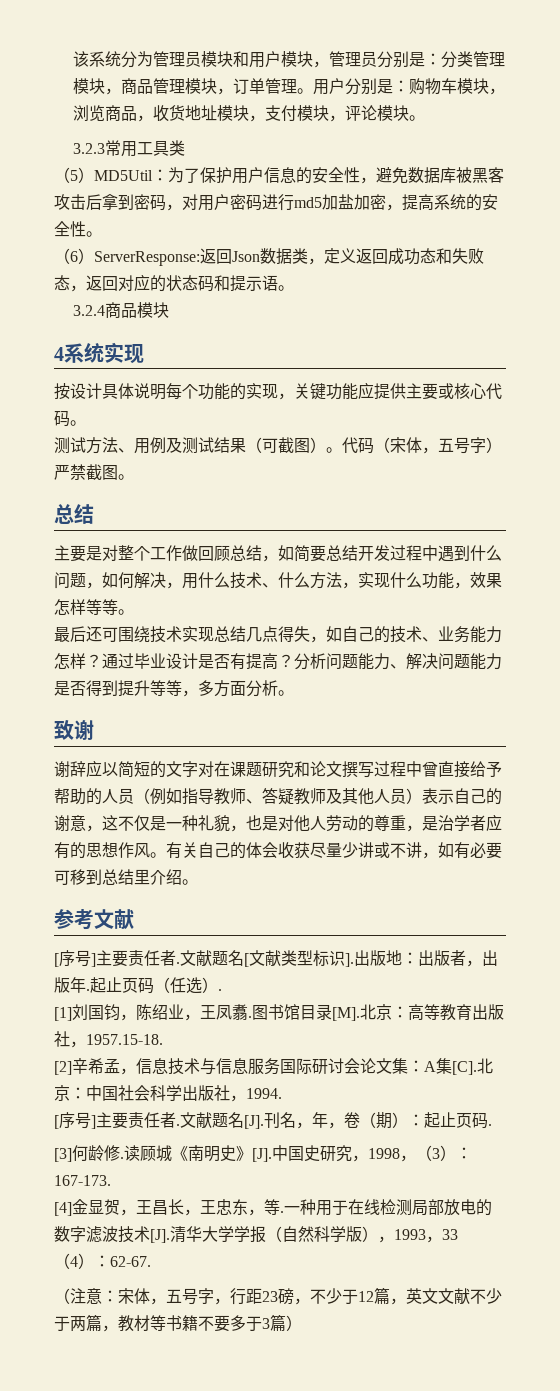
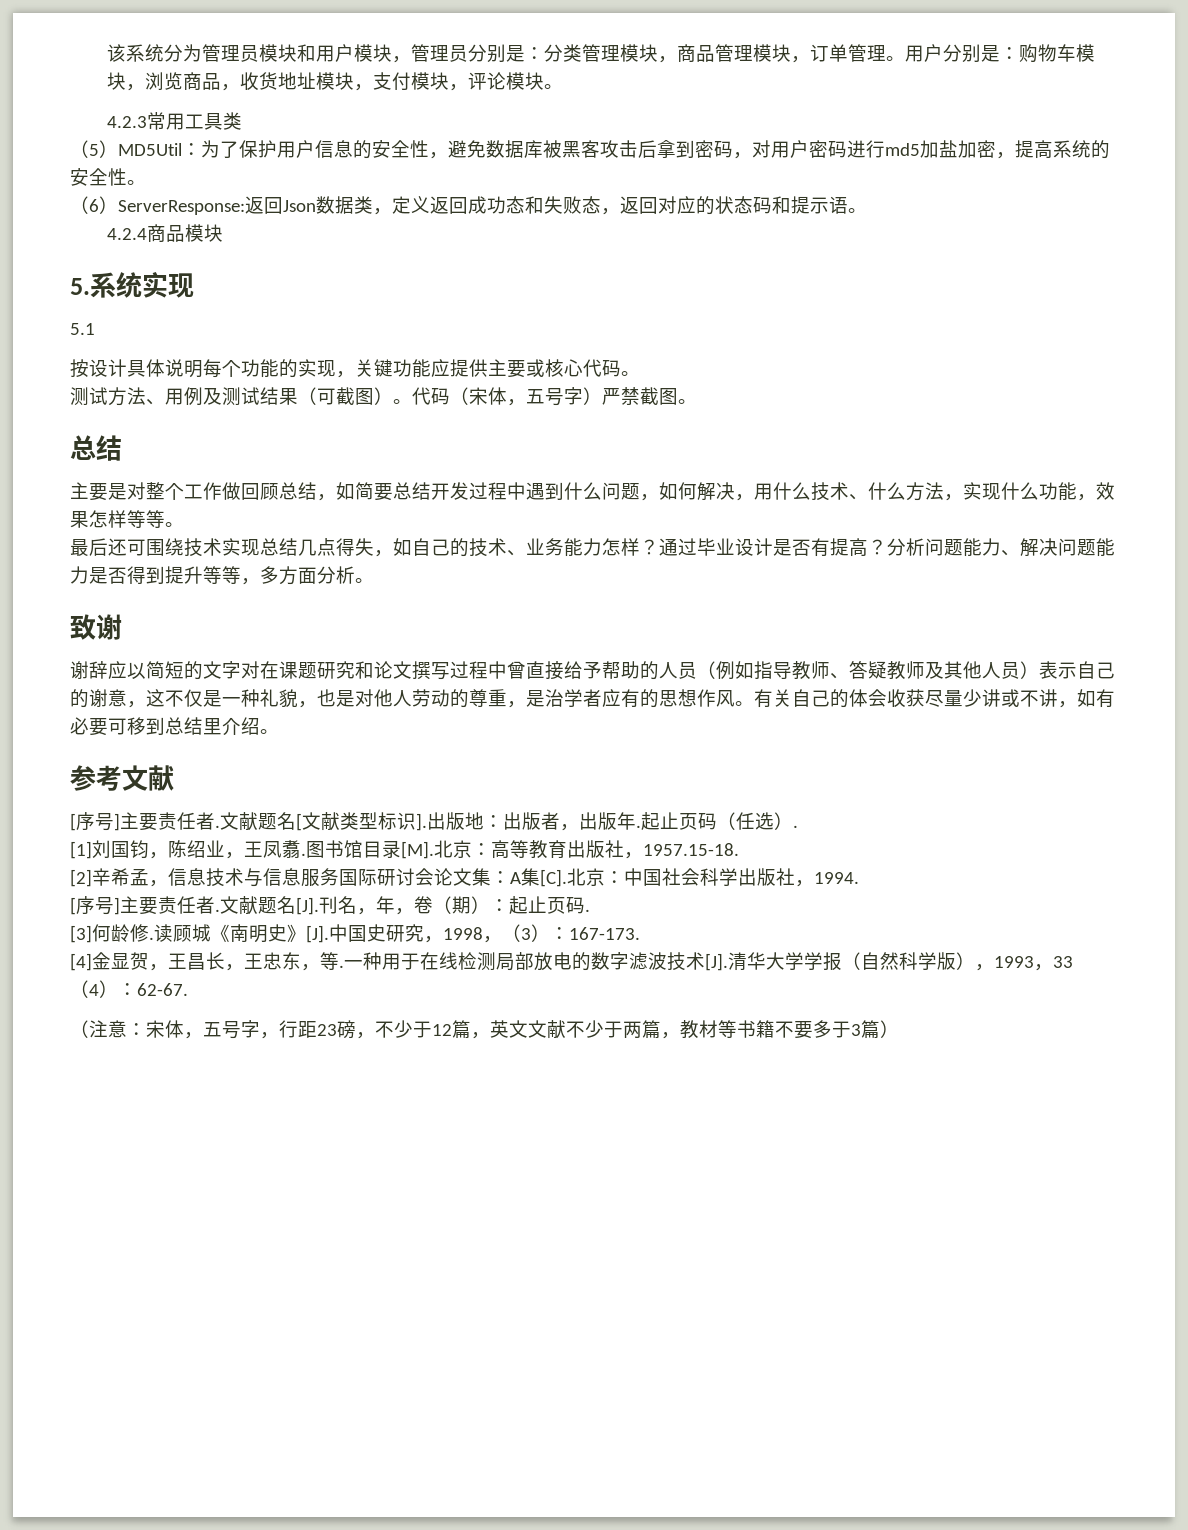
[72,143,105,154] 3.2.3 -> [106,116,147,128] 4.2.3
[72,305,105,316] 3.2.4 -> [106,228,147,240] 4.2.4
[54,347,64,361] 4 -> [70,278,90,295] 5.
(144, 354) none -> [70,323,95,335] // 5.1

